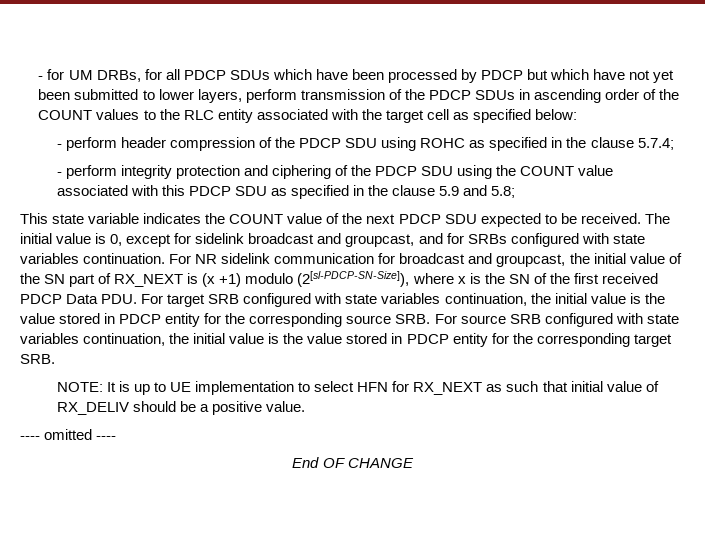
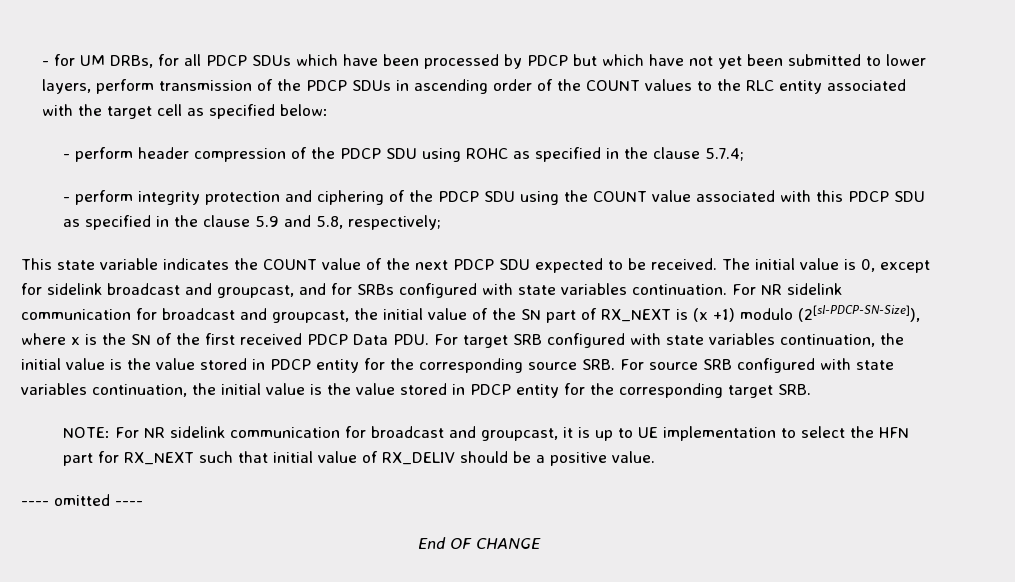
[491,186,516,198] 5.8; -> [315,215,441,230] 5.8, respectively;
[106,382,116,392] It -> [114,426,573,441] For NR sidelink communication for broadcast and groupcast, it
[357,382,389,392] HFN -> [849,426,909,438] [62,453,93,466] the HFN part
[486,384,503,392] as -> (194, 458) none

